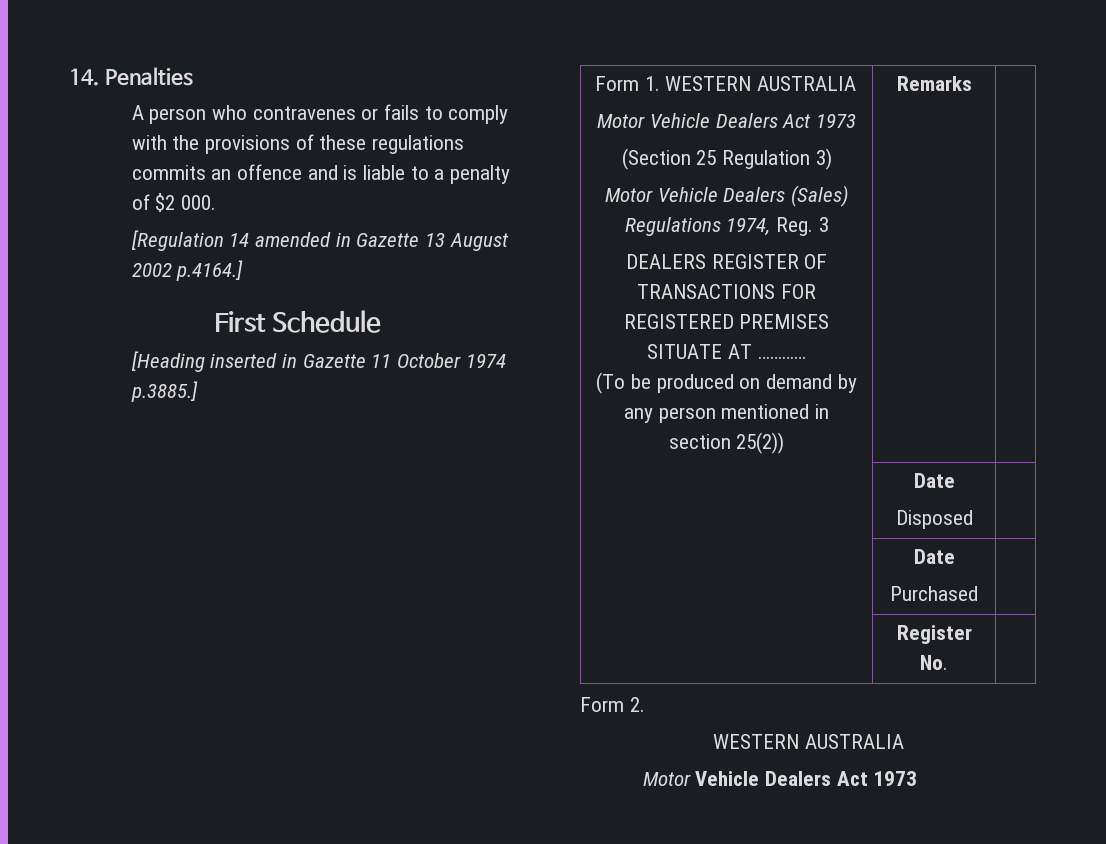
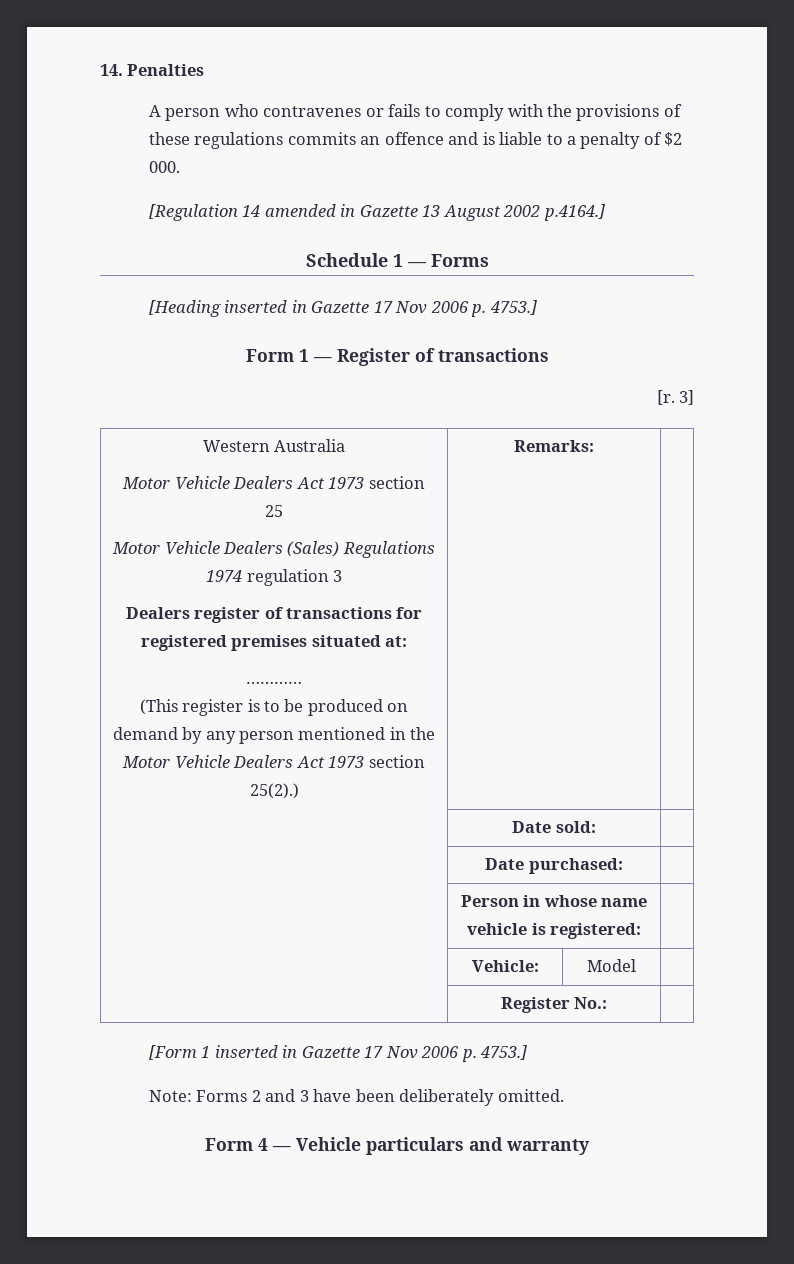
[213,311,266,332] First -> (605, 212) none
(382, 321) none -> [392,254,489,267] 1 — Forms
[371,353,506,368] [130,381,198,402] [595,76,857,91] [597,113,856,128] [621,148,691,170] 11 October 1974 p.3885.] // Form 1. WESTERN AUSTRALIA // Motor Vehicle Dealers Act 1973 // (Section -> [373,300,537,317] [245,348,549,366] [656,390,694,405] [202,439,346,452] [122,476,425,489] 17 Nov 2006 p. 4753.] // Form 1 — Register of transactions // [r. 3] // Western Australia // Motor Vehicle Dealers Act 1973 section
[721,148,832,170] Regulation 3) -> (283, 511) none
[726,217,813,236] 1974, Reg. -> [206,569,329,586] 1974 regulation
[625,254,828,269] [637,284,816,299] [623,314,830,329] [647,344,806,359] [596,372,626,394] DEALERS REGISTER OF TRANSACTIONS FOR REGISTERED PREMISES SITUATE AT ………… // (To -> [125,607,423,623] [140,635,408,651] [246,681,302,684] [139,699,280,716] Dealers register of transactions for registered premises situated at: // ………… // (This register is to
[668,432,785,454] [896,76,972,91] [913,473,955,488] [895,510,973,529] [913,549,955,564] [890,586,978,601] [896,625,972,644] [920,655,948,670] [580,697,645,712] [713,734,904,749] [642,771,918,786] section 25(2)) | Remarks | // | Date // Disposed | // | Date // Purchased | // | Register No. | // Form 2. // WESTERN AUSTRALIA // Motor Vehicle Dealers Act 1973 -> [410,727,436,740] [122,755,425,768] [249,783,299,799] [514,440,594,452] [512,821,596,833] [485,858,623,874] [460,895,648,907] [467,923,641,939] [471,960,539,972] [587,959,636,972] [500,997,608,1013] [148,1045,527,1062] [148,1089,564,1106] [205,1137,590,1155] the Motor Vehicle Dealers Act 1973 section 25(2).) | Remarks: | // | Date sold: | // | Date purchased: | // | Person in whose name vehicle is registered: | // | Vehicle: | Model | // | Register No.: | // [Form 1 inserted in Gazette 17 Nov 2006 p. 4753.] // Note: Forms 2 and 3 have been deliberately omitted. // Form 4 — Vehicle particulars and warranty

